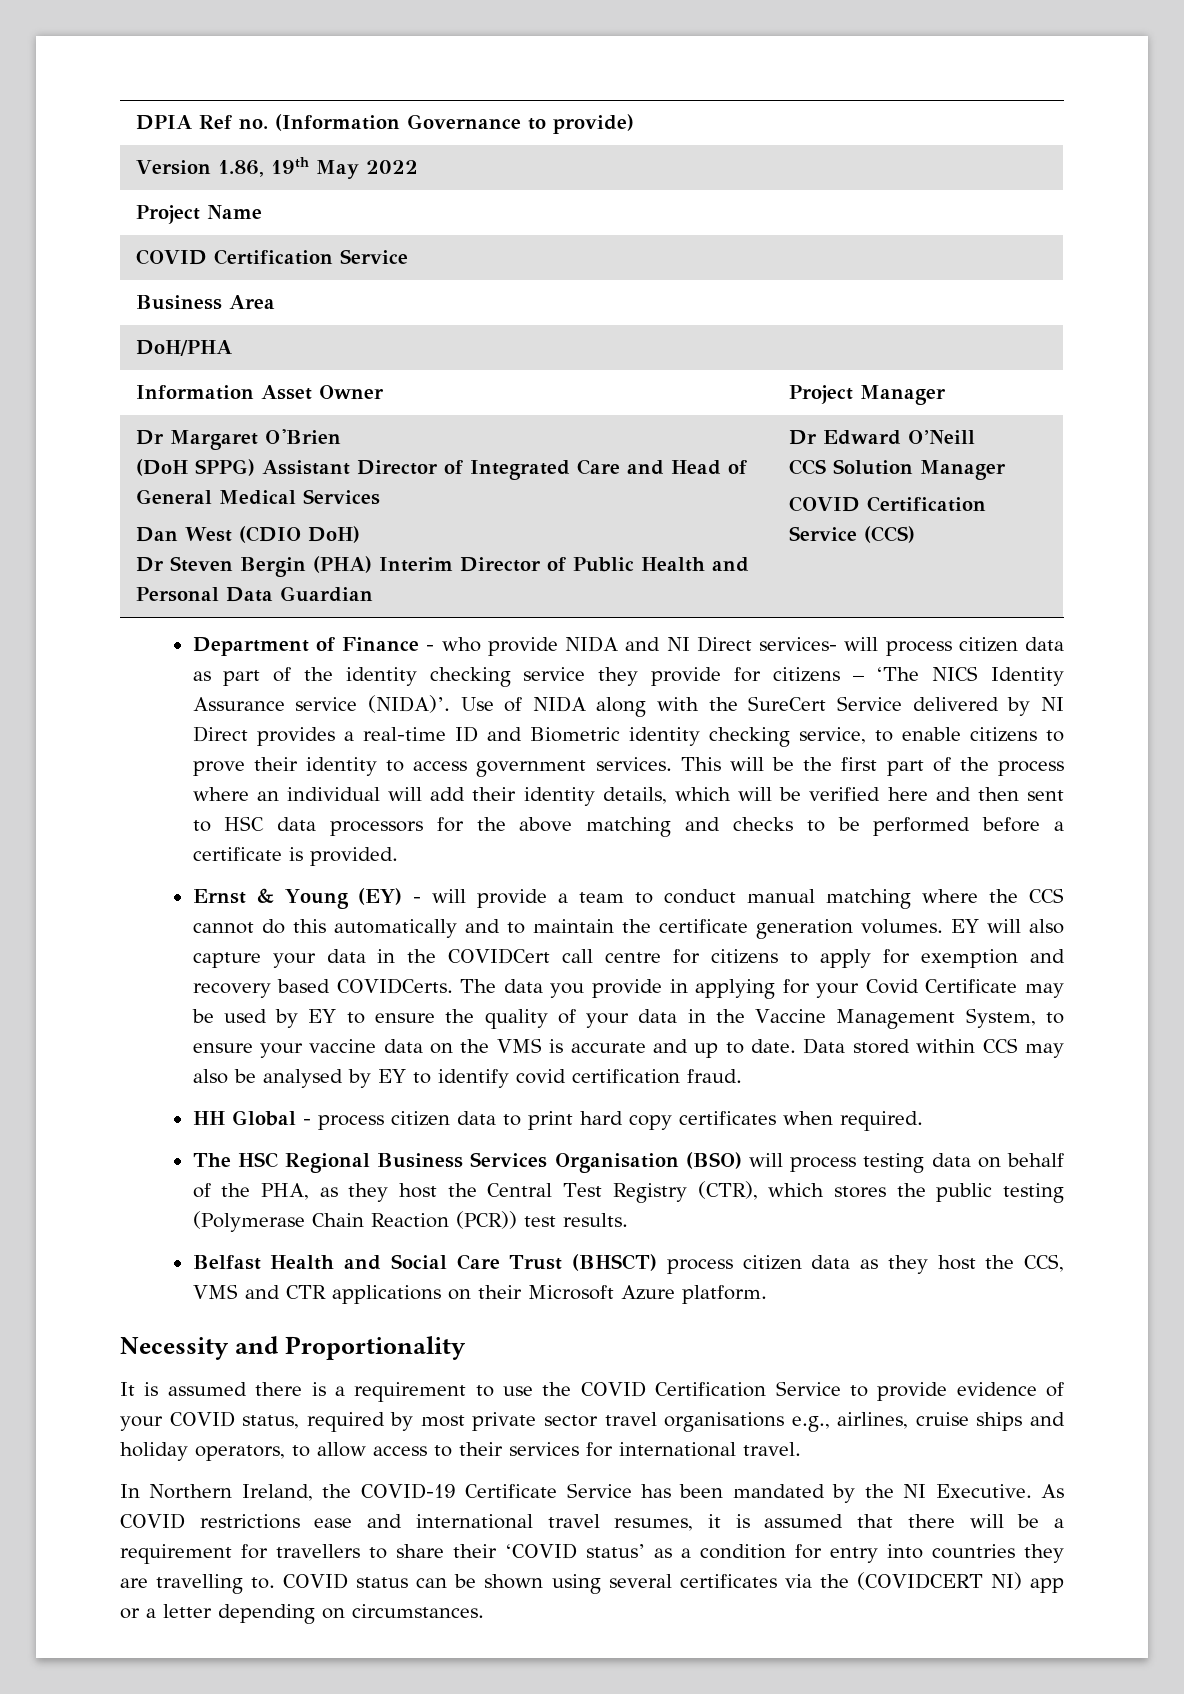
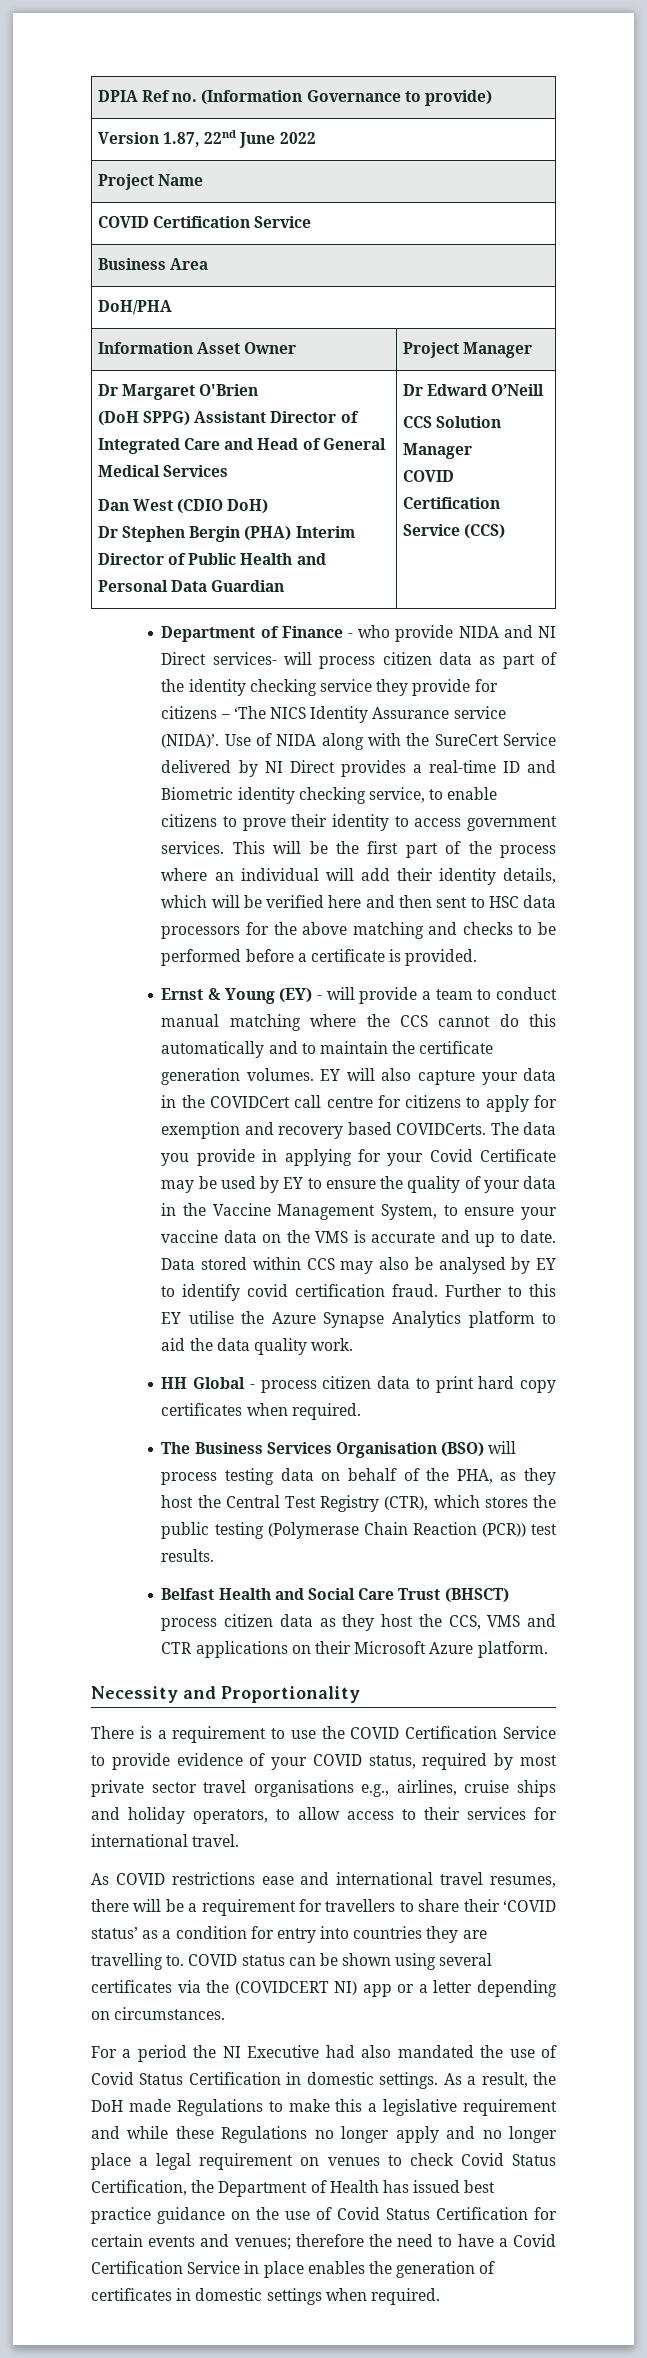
[217,157,359,179] 1.86, 19th May -> [163,130,276,148] 1.87, 22nd June
[169,556,233,572] Steven -> [122,526,186,542] Stephen
(742, 1076) none -> [445,1284,556,1297] [161,1311,556,1328] [161,1338,354,1355] Further to this EY utilise the Azure Synapse Analytics platform to aid the data quality work.
[237,1152,370,1173] HSC Regional -> (191, 1448) none
[120,1382,303,1396] It is assumed there -> [91,1726,134,1739] There
[120,1483,1032,1503] In Northern Ireland, the COVID-19 Certificate Service has been mandated by the NI Executive. -> (240, 1840) none
[707,1514,894,1528] it is assumed that -> (556, 1882) none
(484, 1611) none -> [91,2045,557,2062] [91,2072,556,2089] [91,2099,557,2116] [91,2126,557,2143] [91,2153,556,2170] [91,2180,496,2197] [91,2207,557,2224] [91,2234,556,2250] [91,2261,496,2278] [91,2288,440,2305] // For a period the NI Executive had also mandated the use of Covid Status Certification in domestic settings. As a result, the DoH made Regulations to make this a legislative requirement and while these Regulations no longer apply and no longer place a legal requirement on venues to check Covid Status Certification, the Department of Health has issued best practice guidance on the use of Covid Status Certification for certain events and venues; therefore the need to have a Covid Certification Service in place enables the generation of certificates in domestic settings when required.

